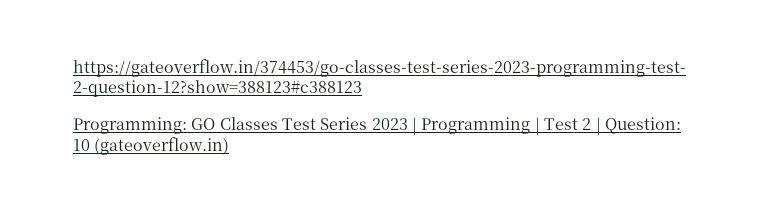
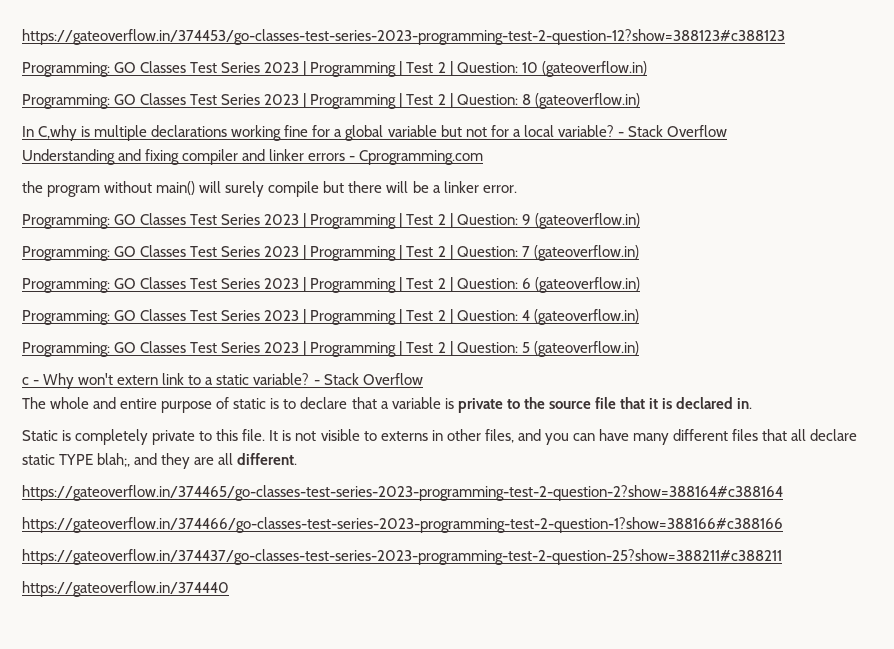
(230, 146) none -> [22,93,640,109] [22,125,727,141] [22,149,484,165] [22,181,517,197] [22,213,640,229] [22,245,639,261] [22,277,640,293] [22,309,639,325] [22,341,639,357] [22,373,423,389] [22,397,753,413] [22,429,858,445] [22,453,298,469] [22,485,783,501] [22,517,783,533] [22,549,782,565] [22,581,229,597] // Programming: GO Classes Test Series 2023 | Programming | Test 2 | Question: 8 (gateoverflow.in) // In C,why is multiple declarations working fine for a global variable but not for a local variable? - Stack Overflow // Understanding and fixing compiler and linker errors - Cprogramming.com // the program without main() will surely compile but there will be a linker error. // Programming: GO Classes Test Series 2023 | Programming | Test 2 | Question: 9 (gateoverflow.in) // Programming: GO Classes Test Series 2023 | Programming | Test 2 | Question: 7 (gateoverflow.in) // Programming: GO Classes Test Series 2023 | Programming | Test 2 | Question: 6 (gateoverflow.in) // Programming: GO Classes Test Series 2023 | Programming | Test 2 | Question: 4 (gateoverflow.in) // Programming: GO Classes Test Series 2023 | Programming | Test 2 | Question: 5 (gateoverflow.in) // c - Why won't extern link to a static variable? - Stack Overflow // The whole and entire purpose of static is to declare that a variable is private to the source file that it is declared in. // Static is completely private to this file. It is not visible to externs in other files, and you can have many different files that all declare static TYPE blah;, and they are all different. // https://gateoverflow.in/374465/go-classes-test-series-2023-programming-test-2-question-2?show=388164#c388164 // https://gateoverflow.in/374466/go-classes-test-series-2023-programming-test-2-question-1?show=388166#c388166 // https://gateoverflow.in/374437/go-classes-test-series-2023-programming-test-2-question-25?show=388211#c388211 // https://gateoverflow.in/374440

